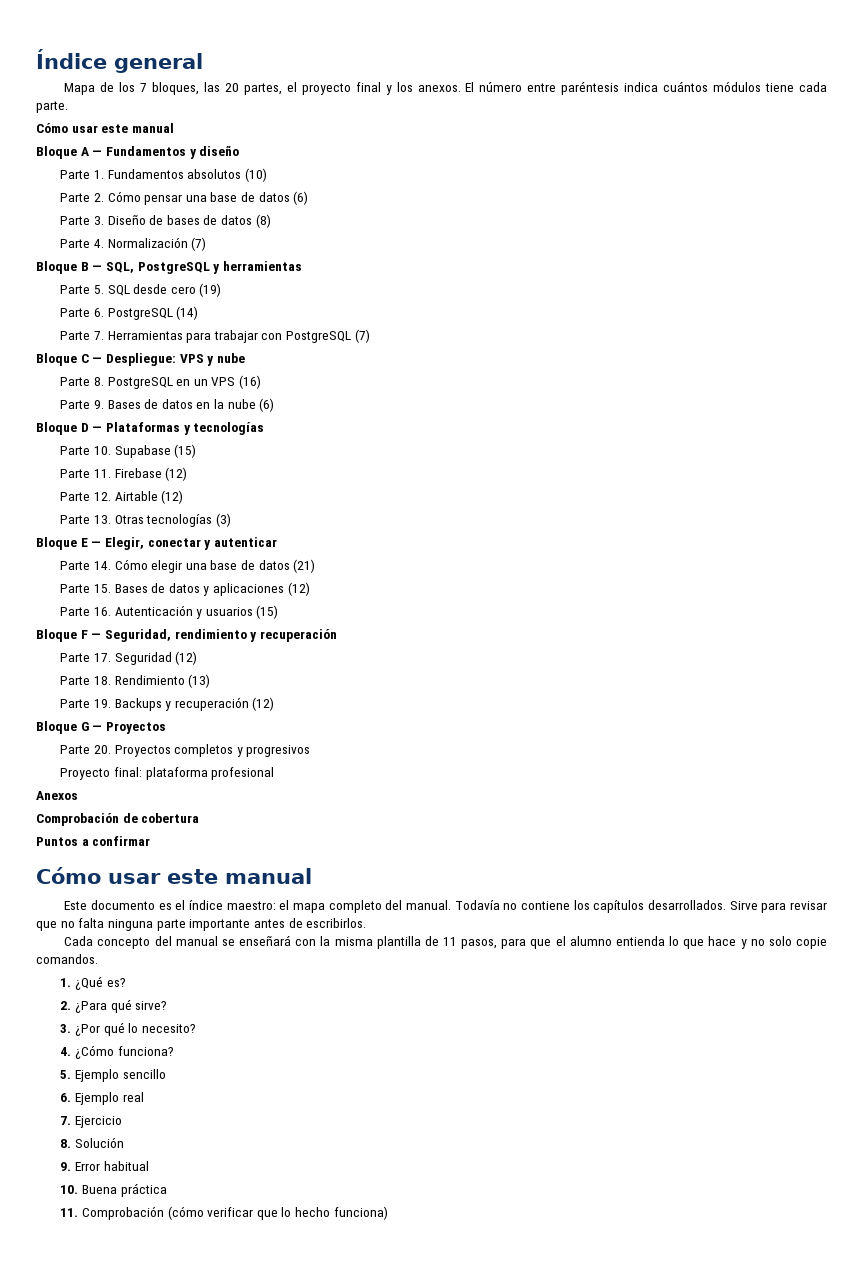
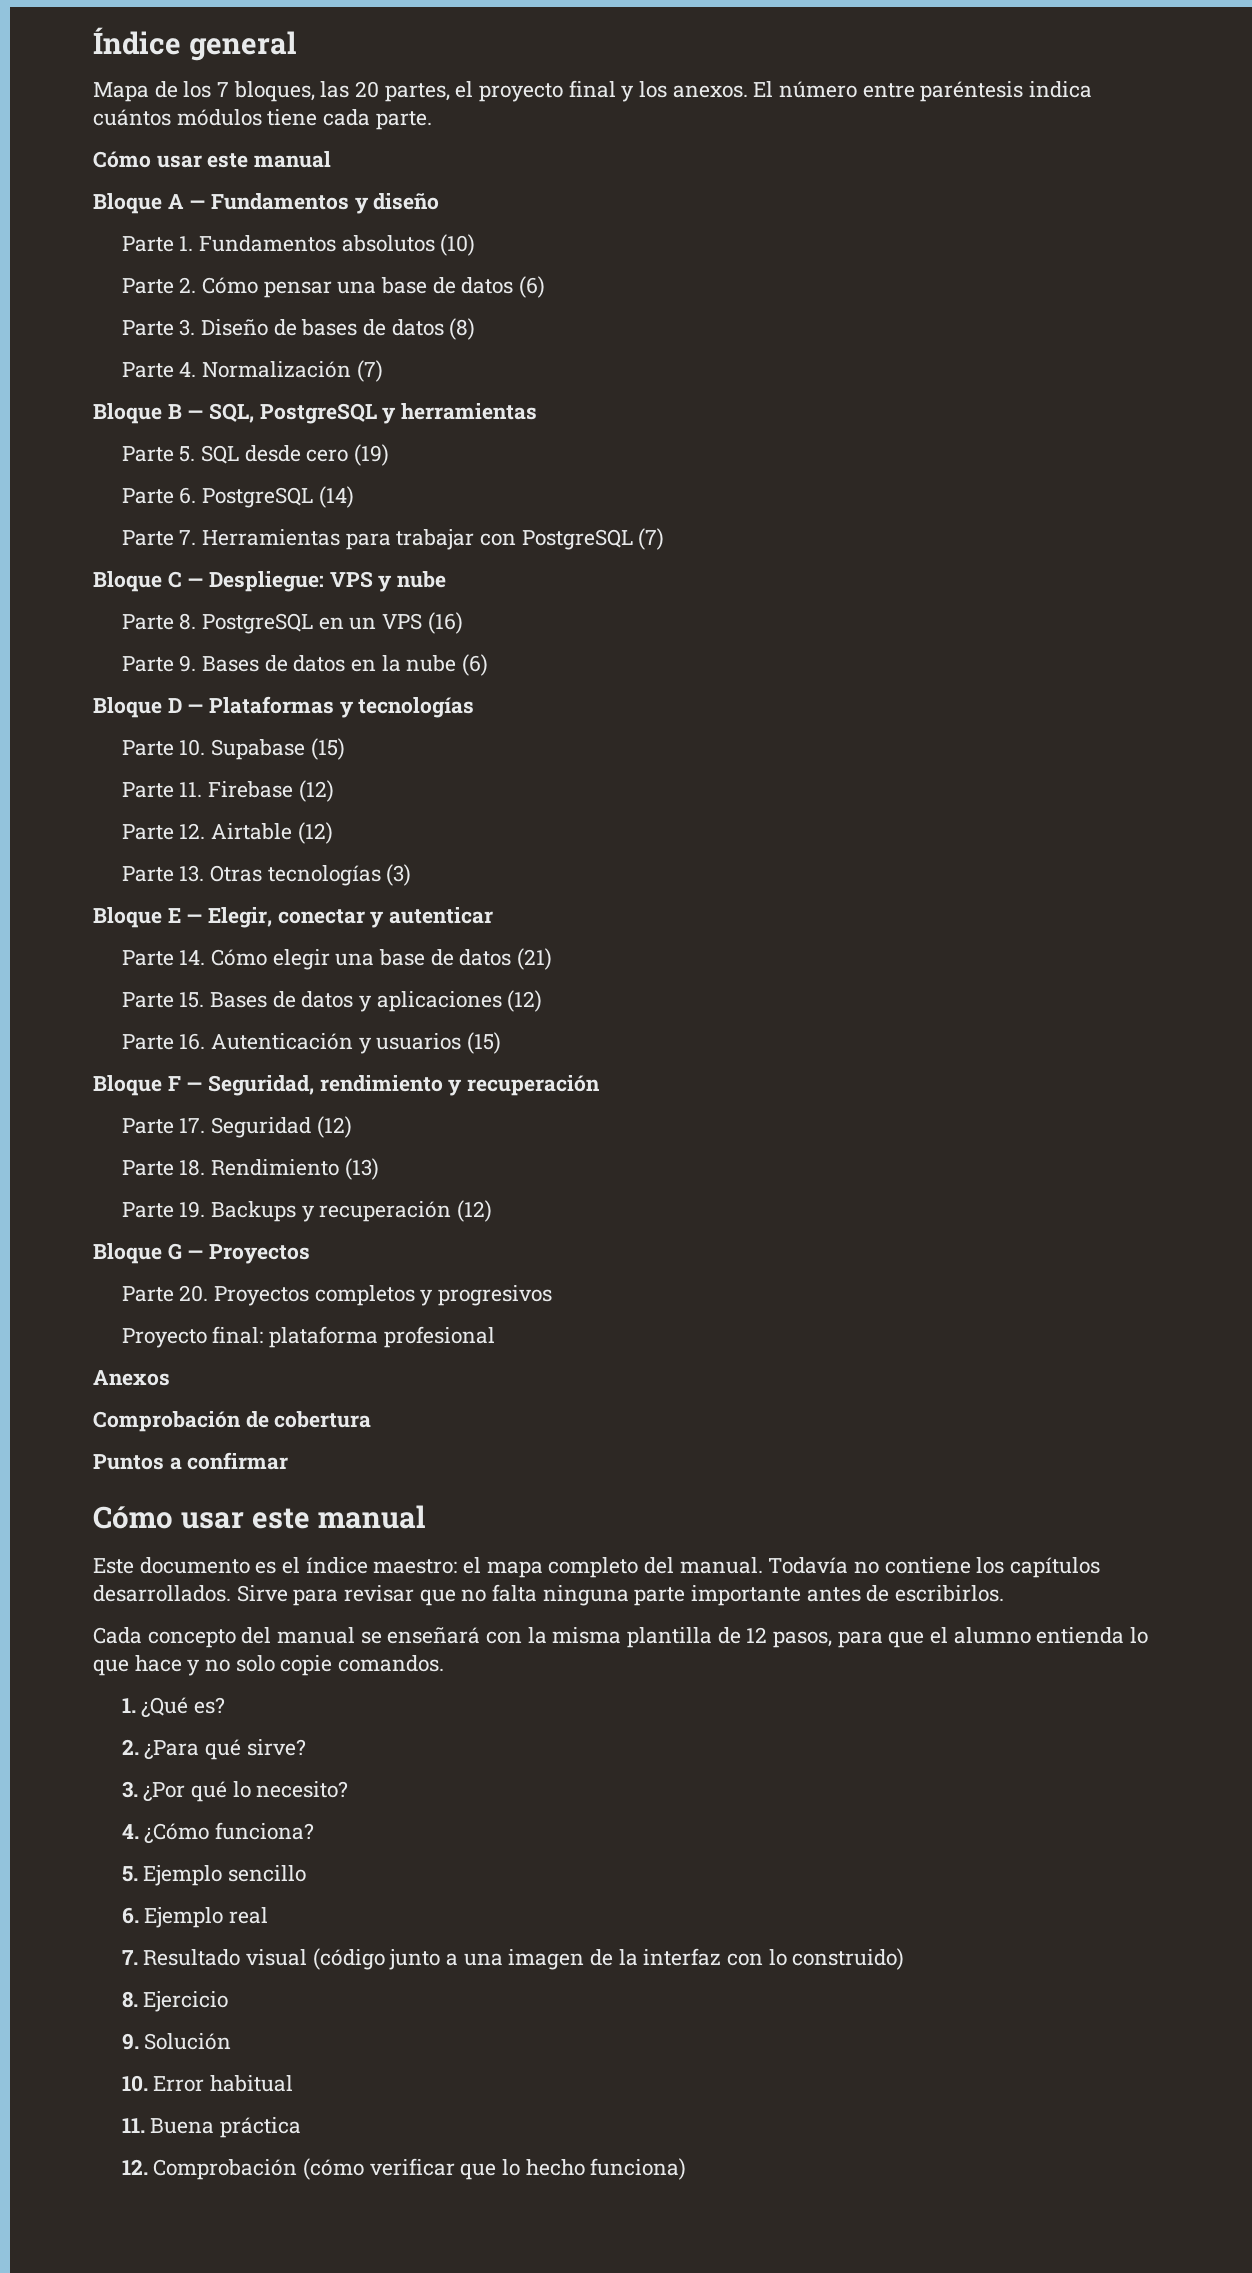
[442,937,457,946] 11 -> [746,1627,768,1643] 12
(72, 1120) none -> [143,1948,905,1970] [121,1991,138,2008] Resultado visual (código junto a una imagen de la interfaz con lo construido) // 8.
[60,1139,72,1148] 8. -> [121,2033,139,2050] 9.
[60,1162,72,1171] 9. -> [121,2075,148,2092] 10.
[60,1185,79,1194] 10. -> [121,2118,145,2133] 11.
[60,1208,79,1217] 11. -> [121,2159,148,2175] 12.

